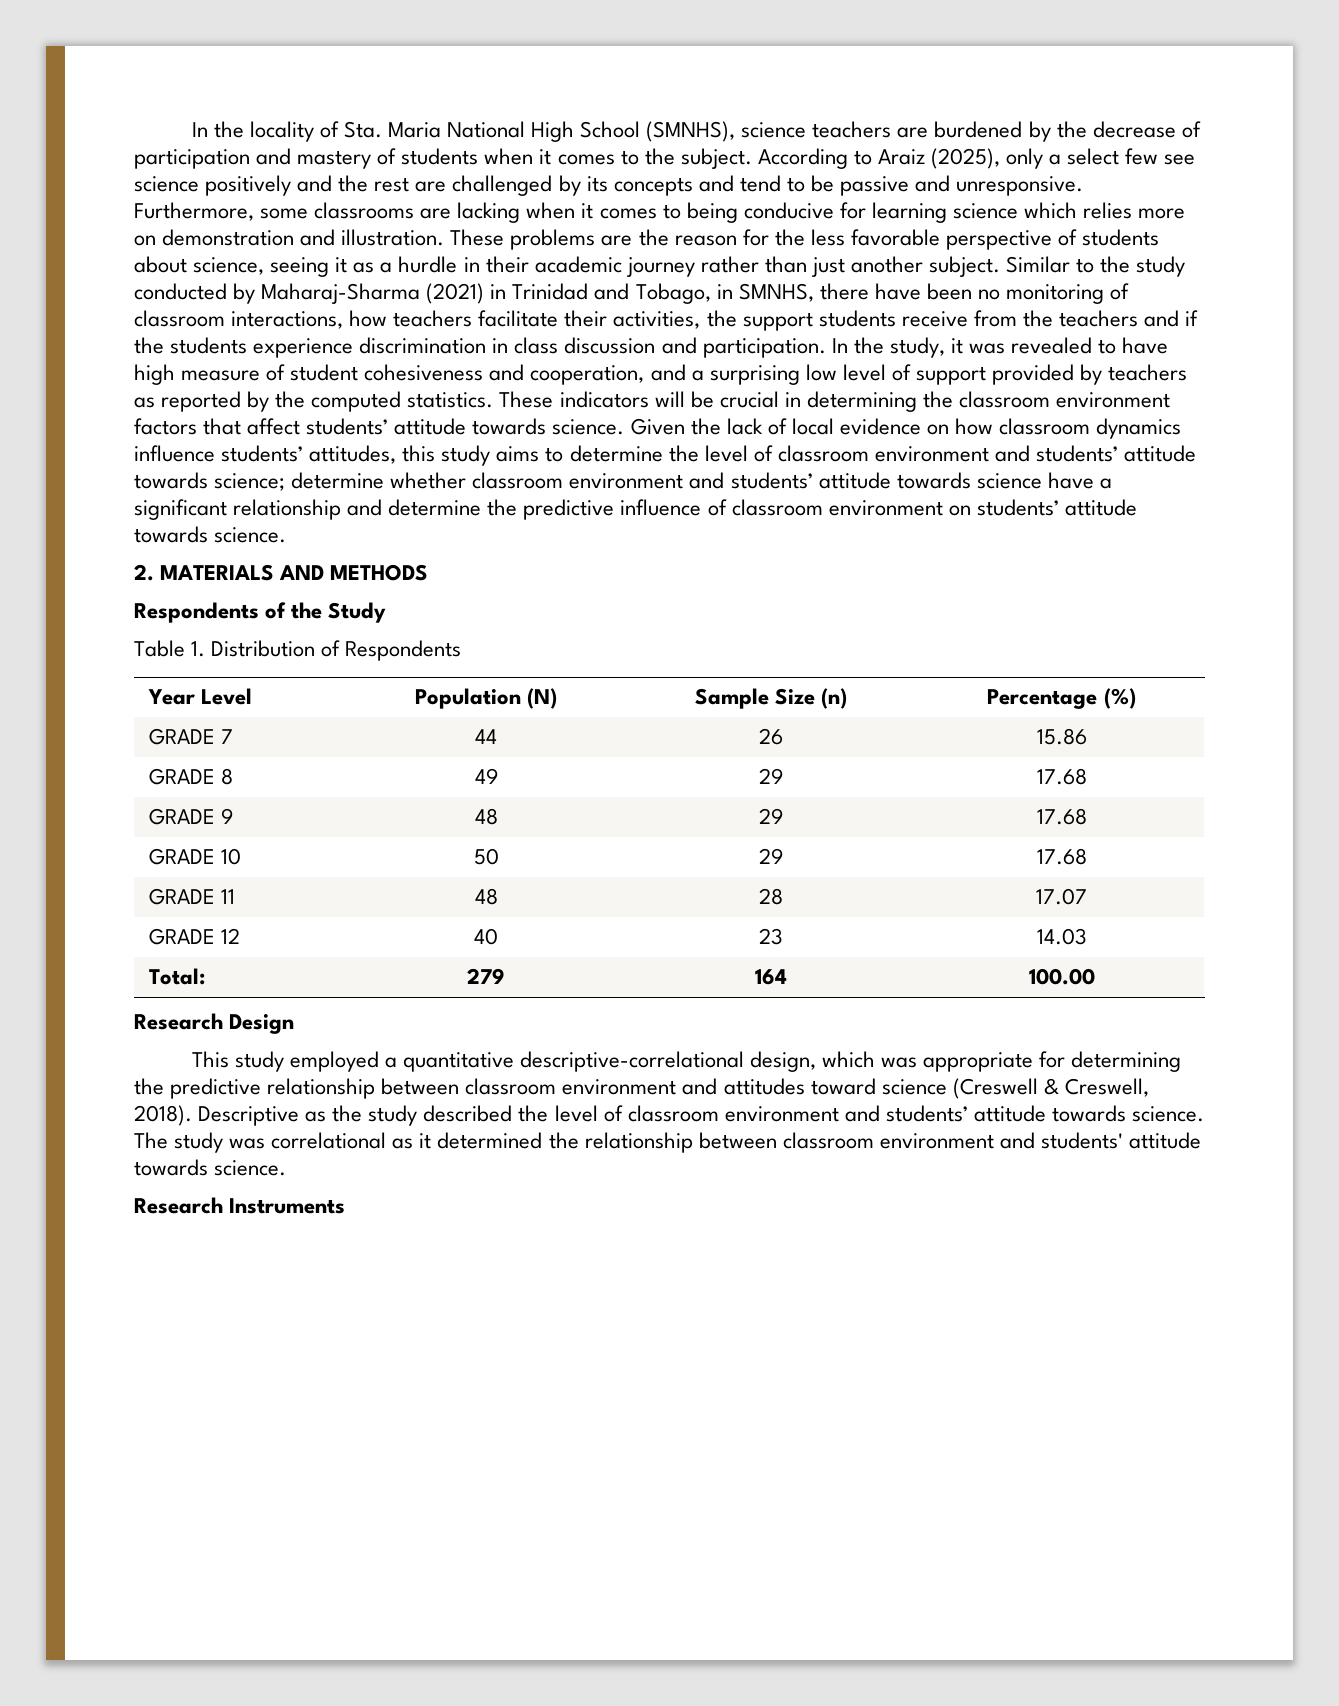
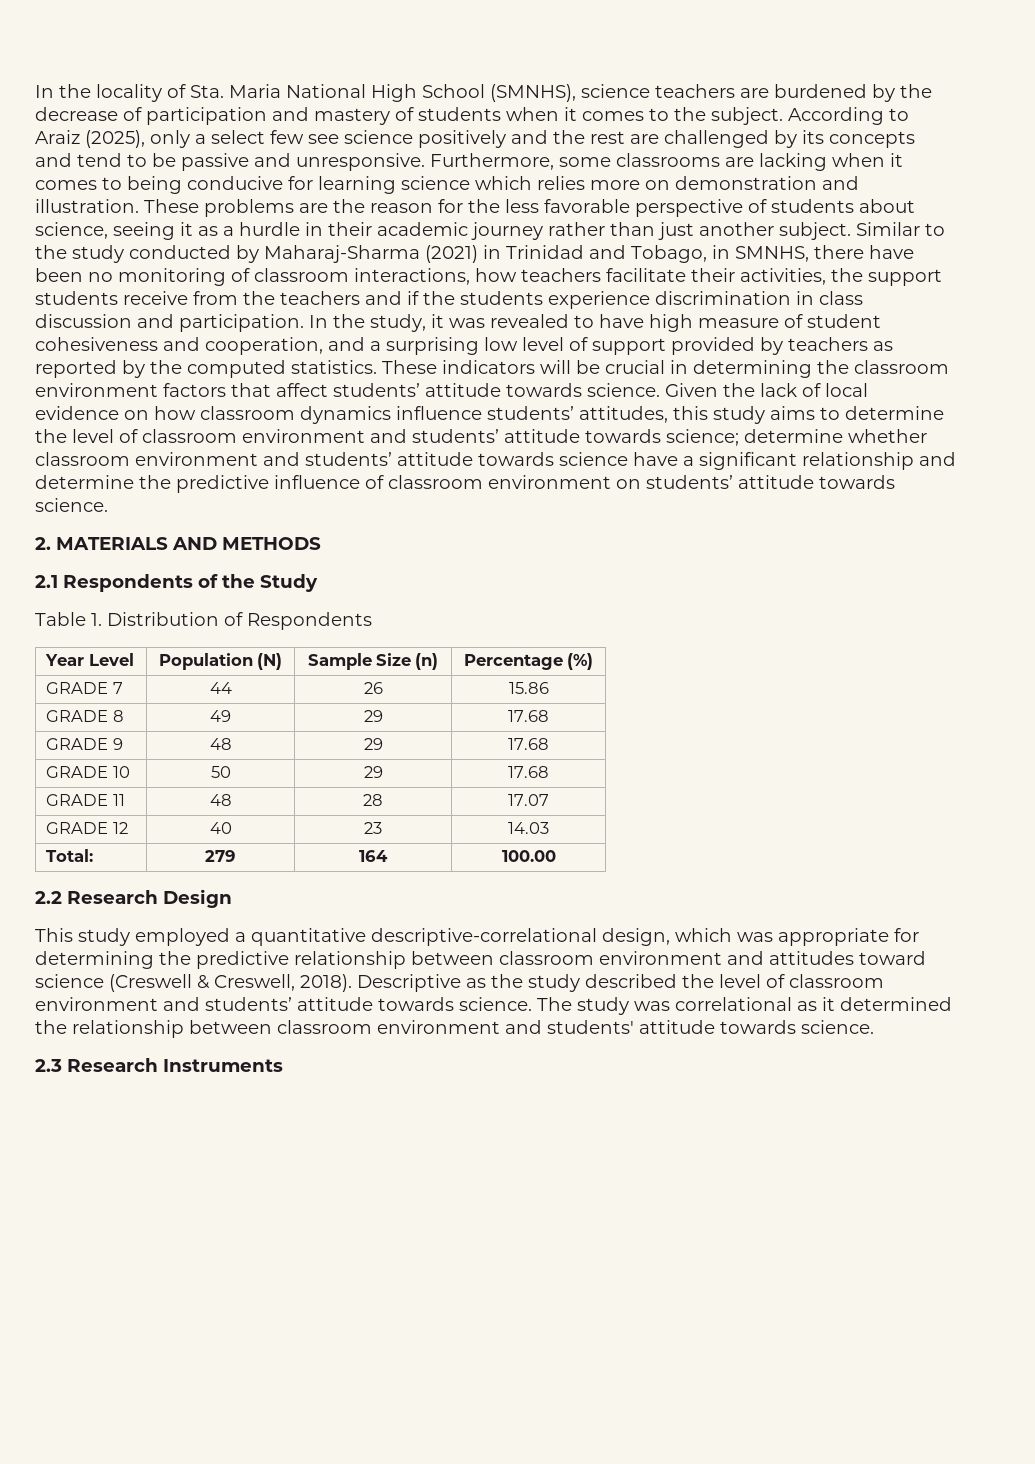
(429, 572) none -> [35,575,58,588] 2.1
(1095, 976) none -> [35,891,62,904] 2.2
(287, 1168) none -> [35,1059,62,1072] 2.3

